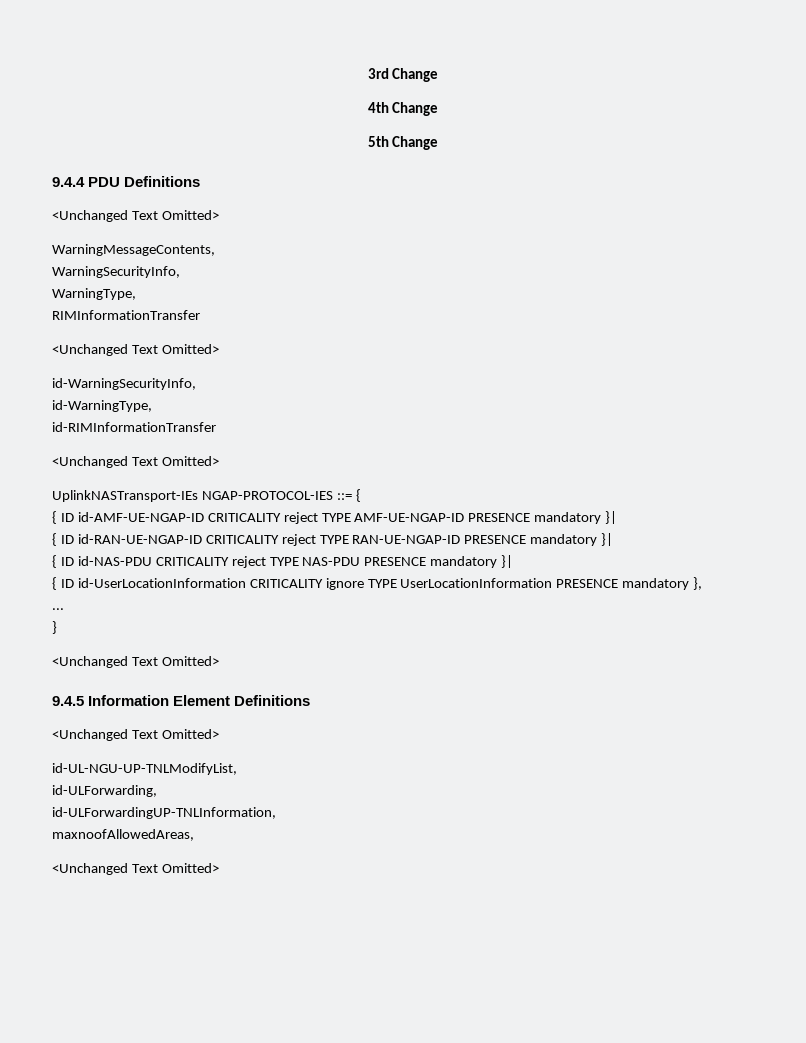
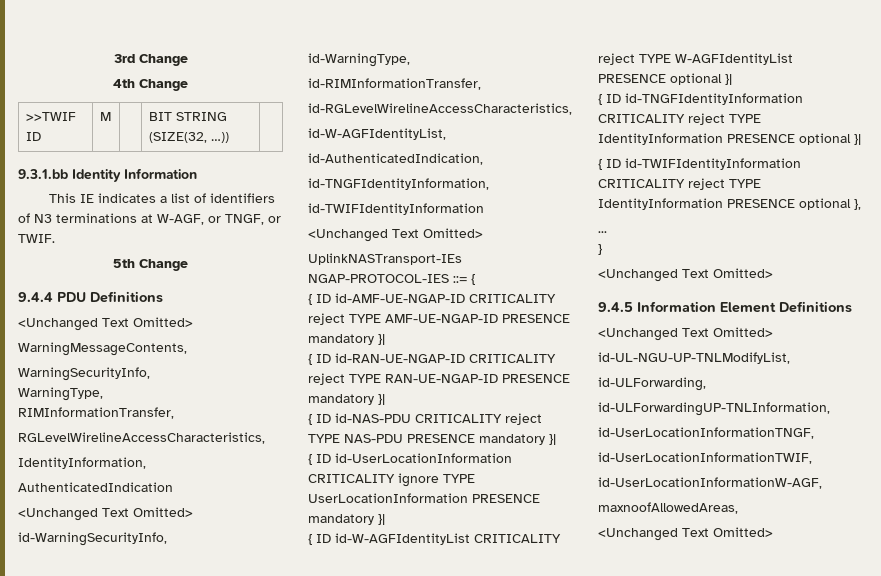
(439, 109) none -> [25,112,76,121] [25,132,41,141] [99,112,111,121] [148,112,227,121] [148,132,229,143] [18,168,197,182] [48,193,275,203] [18,213,281,225] [18,234,55,243] // >>TWIF ID | M | | BIT STRING (SIZE(32, …)) | // 9.3.1.bb Identity Information // This IE indicates a list of identifiers of N3 terminations at W-AGF, or TNGF, or TWIF.
[52,310,200,320] RIMInformationTransfer -> [18,407,174,419] [18,432,265,444] [18,457,146,469] [18,482,173,492] RIMInformationTransfer, // RGLevelWirelineAccessCharacteristics, // IdentityInformation, // AuthenticatedIndication
[52,422,216,432] id-RIMInformationTransfer -> [308,78,481,90] [308,103,572,115] [308,128,446,140] [308,153,483,165] [308,178,489,190] [308,203,484,215] id-RIMInformationTransfer, // id-RGLevelWirelineAccessCharacteristics, // id-W-AGFIdentityList, // id-AuthenticatedIndication, // id-TNGFIdentityInformation, // id-TWIFIdentityInformation
(690, 584) none -> [378,514,385,525] [308,533,561,545] [598,53,793,65] [598,73,732,85] [598,93,803,105] [598,113,761,125] [598,133,861,145] [598,158,801,170] [598,178,761,190] [598,198,851,210] }| // { ID id-W-AGFIdentityList CRITICALITY reject TYPE W-AGFIdentityList PRESENCE optional }| // { ID id-TNGFIdentityInformation CRITICALITY reject TYPE IdentityInformation PRESENCE optional }| // { ID id-TWIFIdentityInformation CRITICALITY reject TYPE IdentityInformation PRESENCE optional
(276, 813) none -> [598,427,814,439] [598,452,812,464] [598,477,822,489] // id-UserLocationInformationTNGF, // id-UserLocationInformationTWIF, // id-UserLocationInformationW-AGF,

